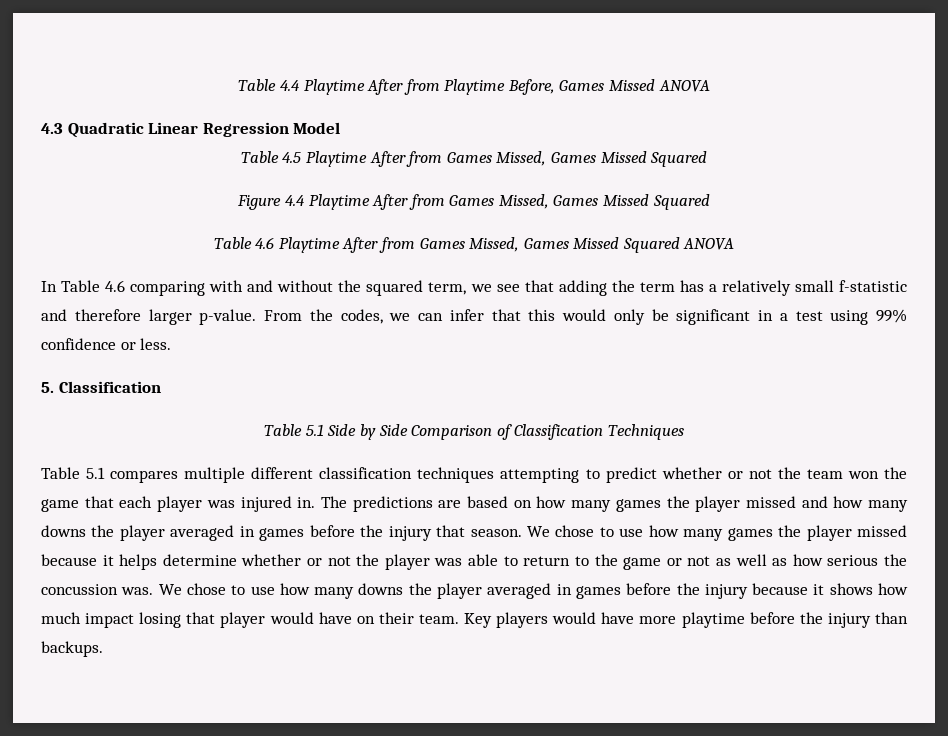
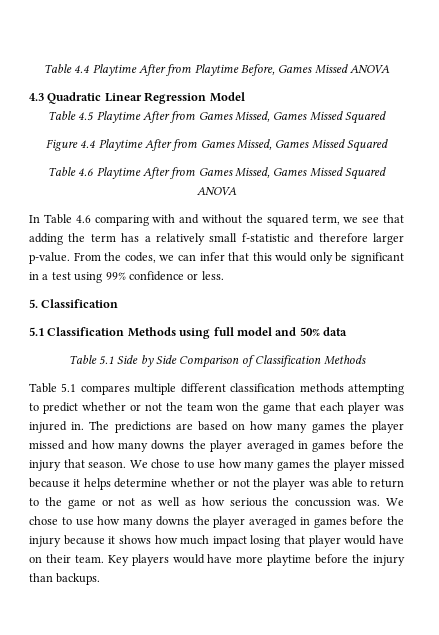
(161, 387) none -> [29,327,347,339] // 5.1 Classification Methods using full model and 50% data
[607,424,684,440] Techniques -> [323,355,366,365] Methods
[417,467,495,483] techniques -> [299,383,344,393] methods

